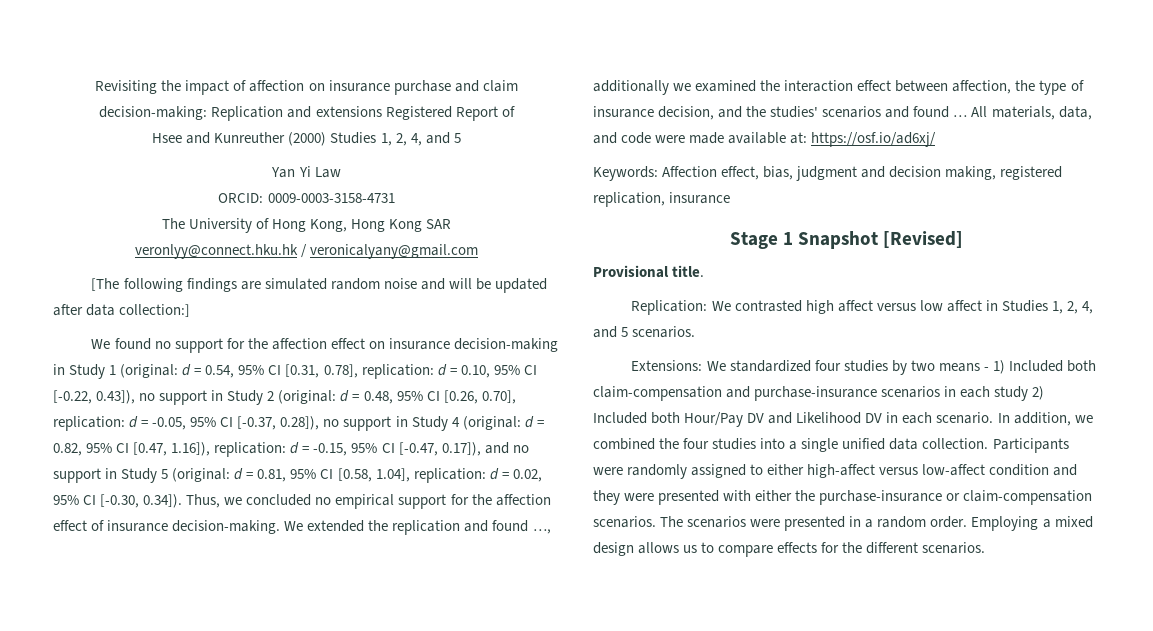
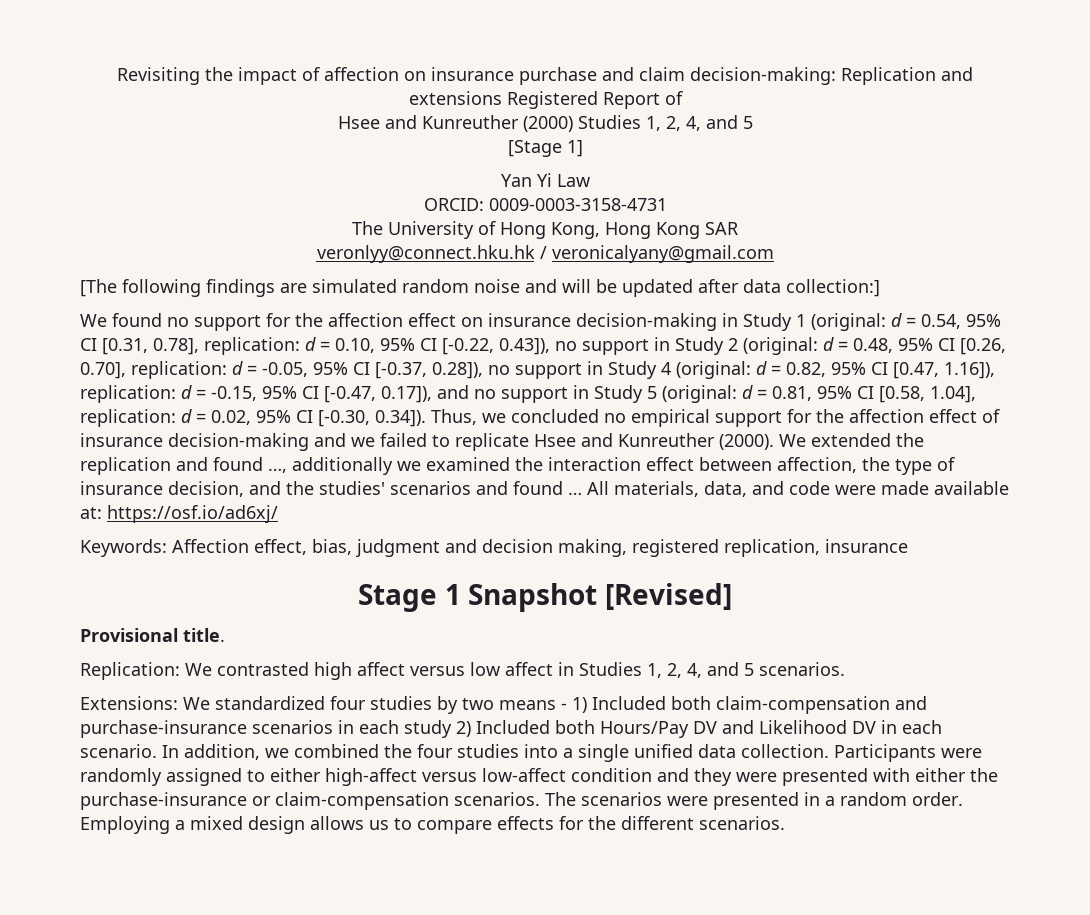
(461, 138) none -> [507,140,583,157] // [Stage 1]
[172,520,281,534] decision-making. -> [168,433,774,451] decision-making and we failed to replicate Hsee and Kunreuther (2000).
[684,412,744,427] Hour/Pay -> [600,721,689,738] Hours/Pay

